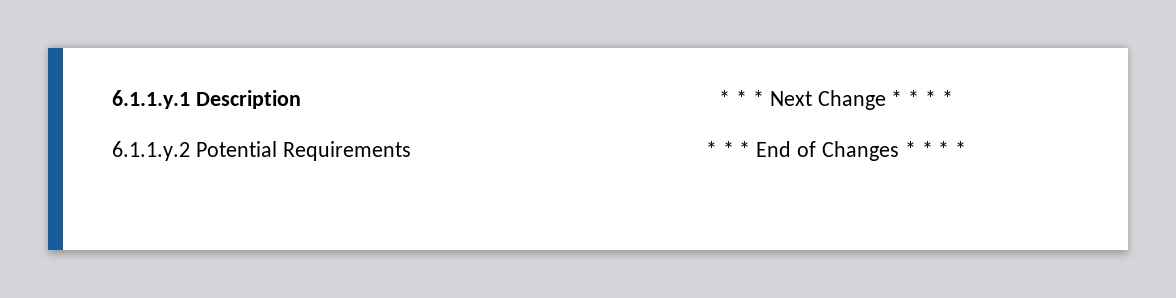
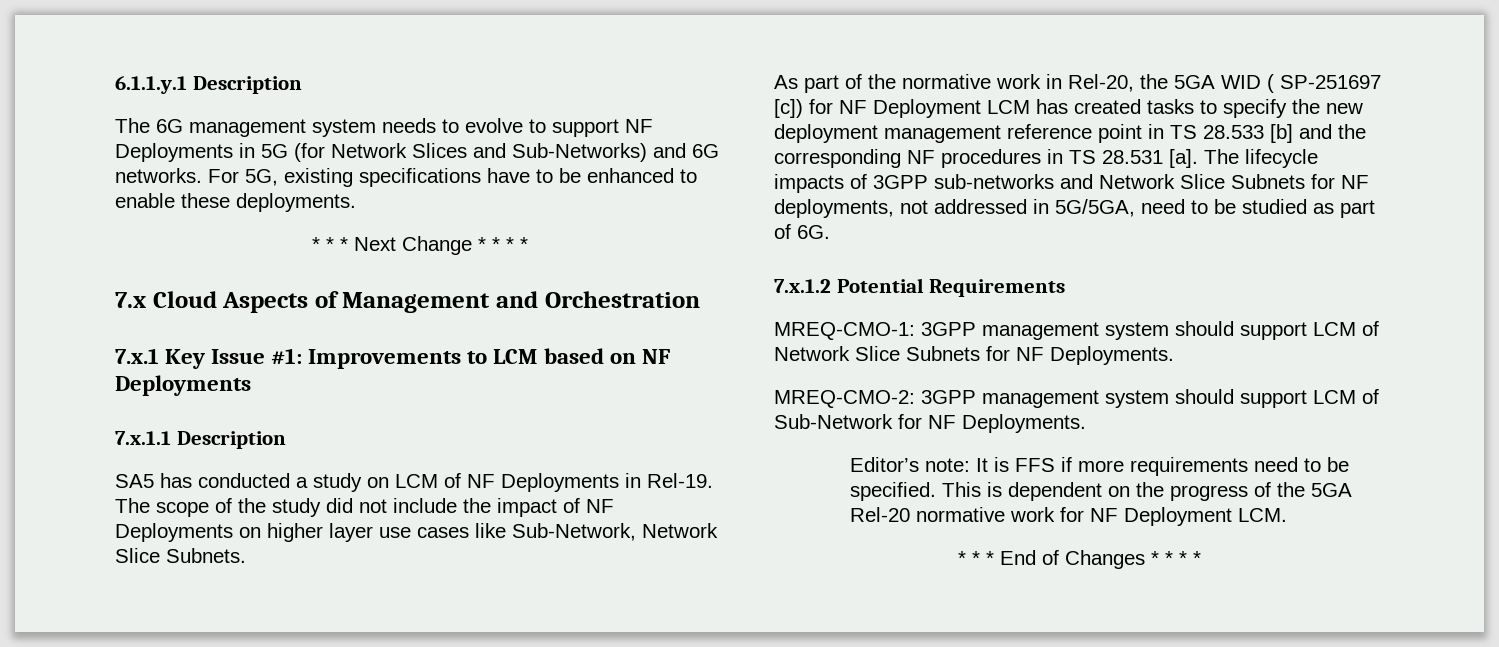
[112,141,411,161] 6.1.1.y.2 Potential Requirements -> [115,118,653,137] [115,143,719,162] [115,168,697,187] [115,193,356,212] The 6G management system needs to evolve to support NF Deployments in 5G (for Network Slices and Sub-Networks) and 6G networks. For 5G, existing specifications have to be enhanced to enable these deployments.
(953, 98) none -> [115,291,700,313] [115,348,670,369] [115,375,251,396] [115,431,286,449] [115,473,713,492] [115,498,614,517] [115,523,718,542] [115,548,246,563] [774,74,1381,93] [774,99,1363,118] [774,124,1366,143] [774,149,1318,168] [774,174,1369,193] [774,199,1375,218] [774,224,830,239] [774,278,1066,297] [774,321,1379,340] [774,346,1174,365] [774,389,1379,408] [774,414,1086,433] [850,457,1350,476] [850,482,1353,501] [850,507,1288,526] // 7.x Cloud Aspects of Management and Orchestration // 7.x.1 Key Issue #1: Improvements to LCM based on NF Deployments // 7.x.1.1 Description // SA5 has conducted a study on LCM of NF Deployments in Rel-19. The scope of the study did not include the impact of NF Deployments on higher layer use cases like Sub-Network, Network Slice Subnets. // As part of the normative work in Rel-20, the 5GA WID ( SP-251697 [c]) for NF Deployment LCM has created tasks to specify the new deployment management reference point in TS 28.533 [b] and the corresponding NF procedures in TS 28.531 [a]. The lifecycle impacts of 3GPP sub-networks and Network Slice Subnets for NF deployments, not addressed in 5G/5GA, need to be studied as part of 6G. // 7.x.1.2 Potential Requirements // MREQ-CMO-1: 3GPP management system should support LCM of Network Slice Subnets for NF Deployments. // MREQ-CMO-2: 3GPP management system should support LCM of Sub-Network for NF Deployments. // Editor’s note: It is FFS if more requirements need to be specified. This is dependent on the progress of the 5GA Rel-20 normative work for NF Deployment LCM.

